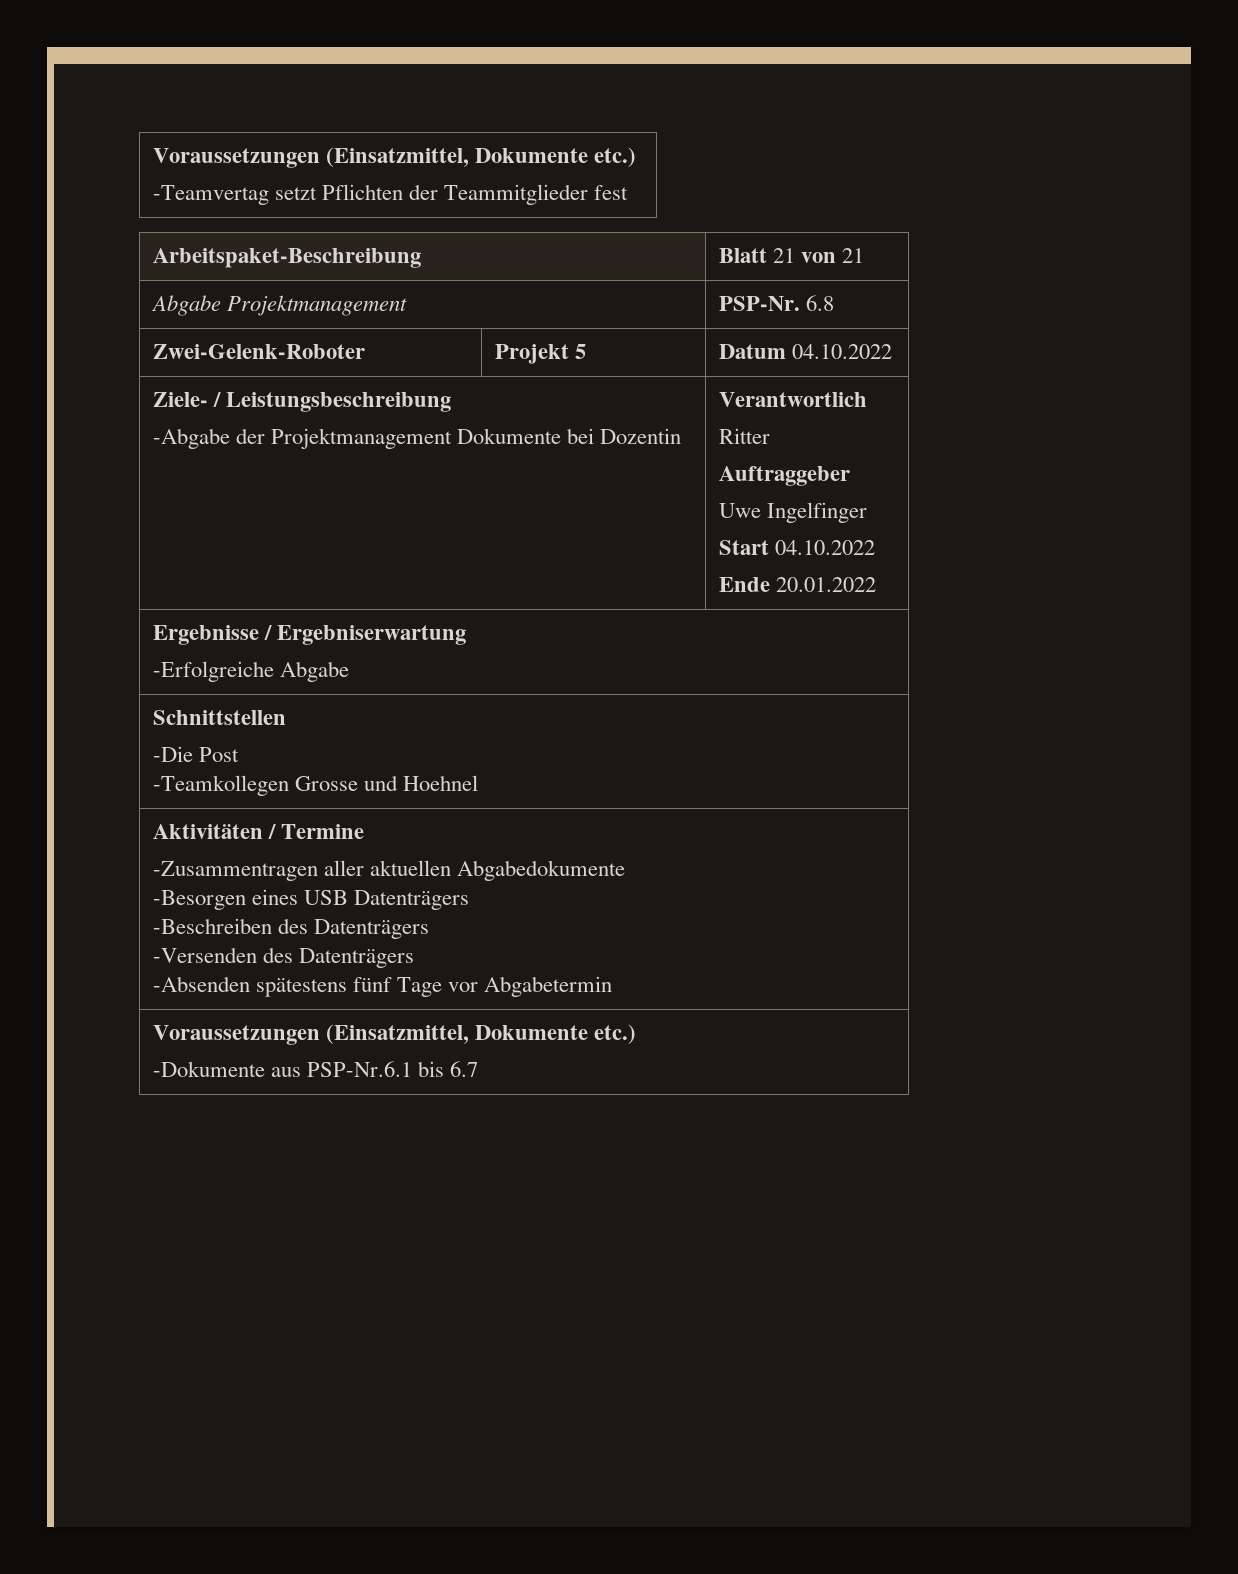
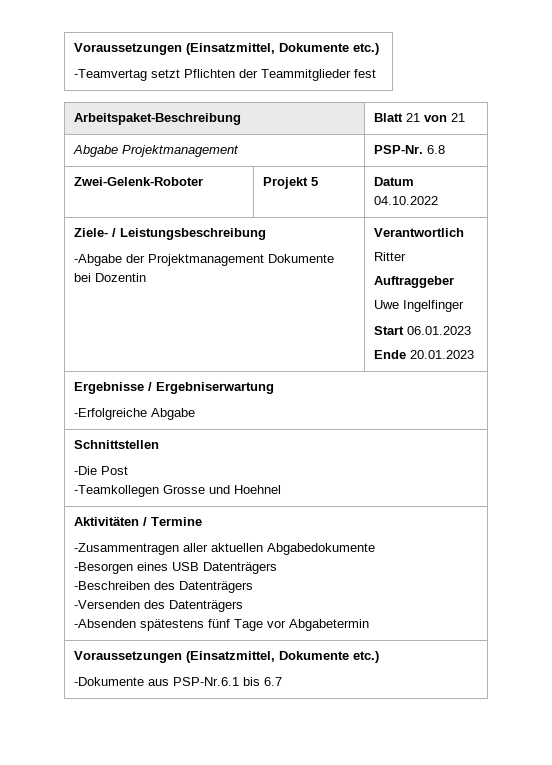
[774,540,875,555] 04.10.2022 -> [407,326,472,335] 06.01.2023
[775,577,876,592] 20.01.2022 -> [410,350,475,359] 20.01.2023

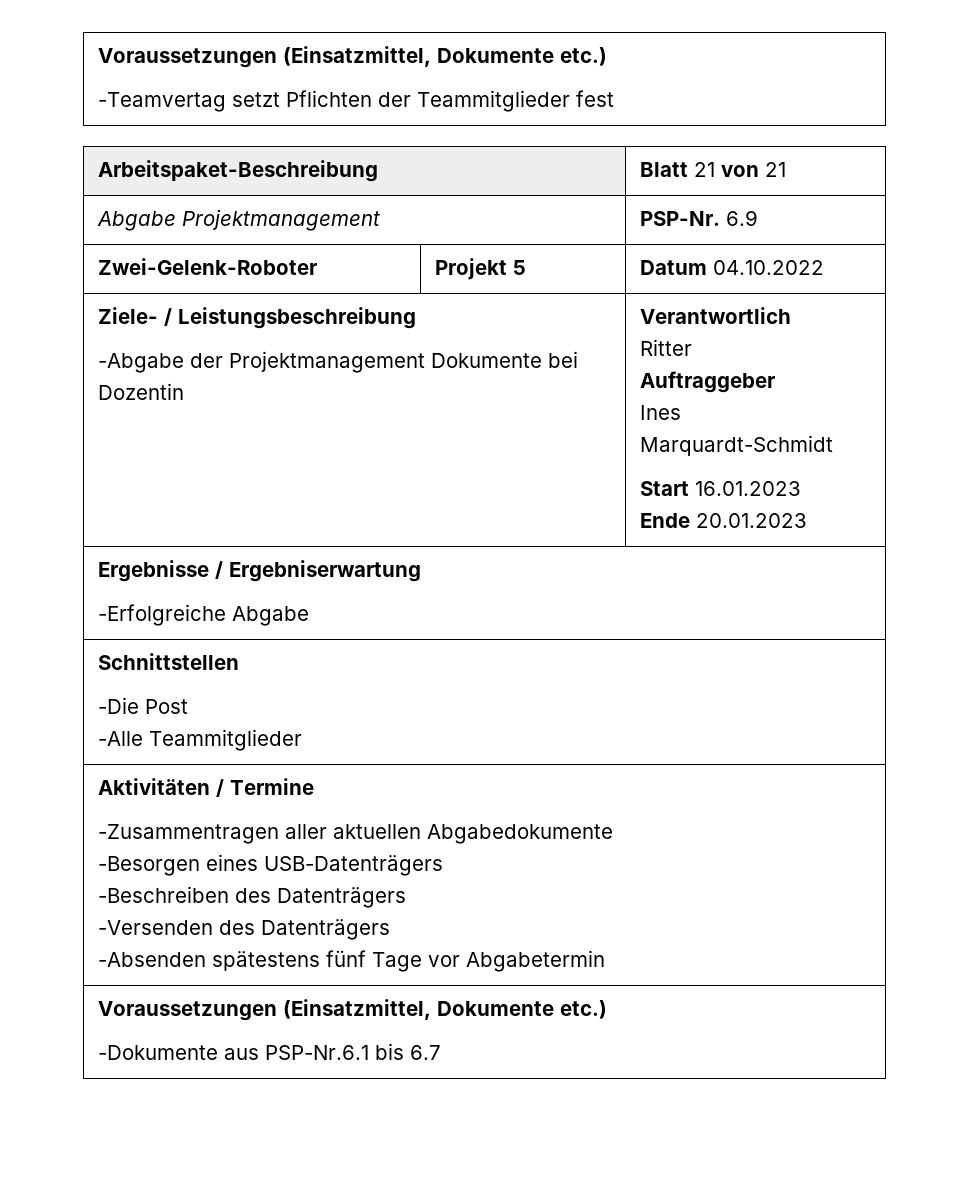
[427,145,446,154] 6.8 -> [725,210,758,226] 6.9
[374,300,465,312] Uwe Ingelfinger -> [639,405,681,420] [639,435,833,456] Ines Marquardt-Schmidt
[407,326,472,335] 06.01.2023 -> [694,481,801,496] 16.01.2023
[74,485,282,497] -Teamkollegen Grosse und Hoehnel -> [97,729,302,751] -Alle Teammitglieder
[172,562,278,574] USB Datenträgers -> [263,855,443,876] USB-Datenträgers

